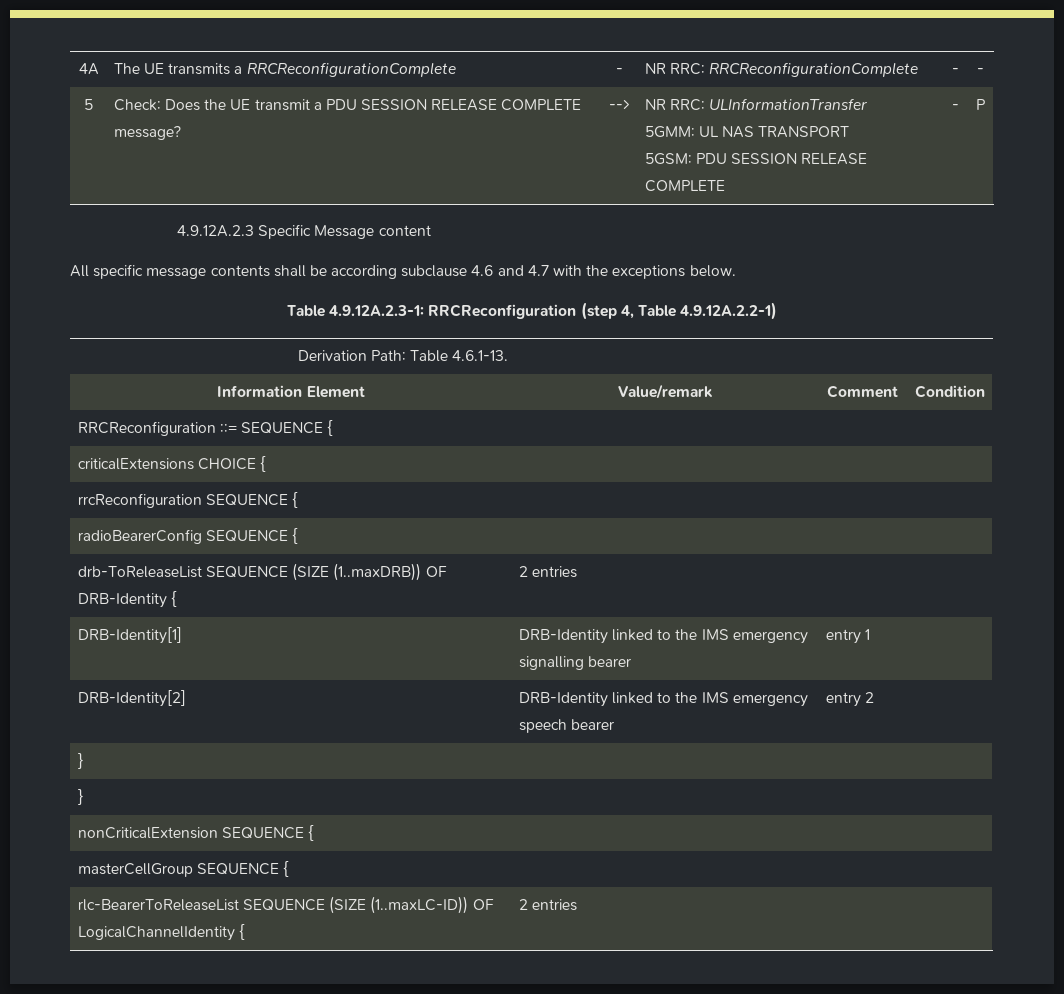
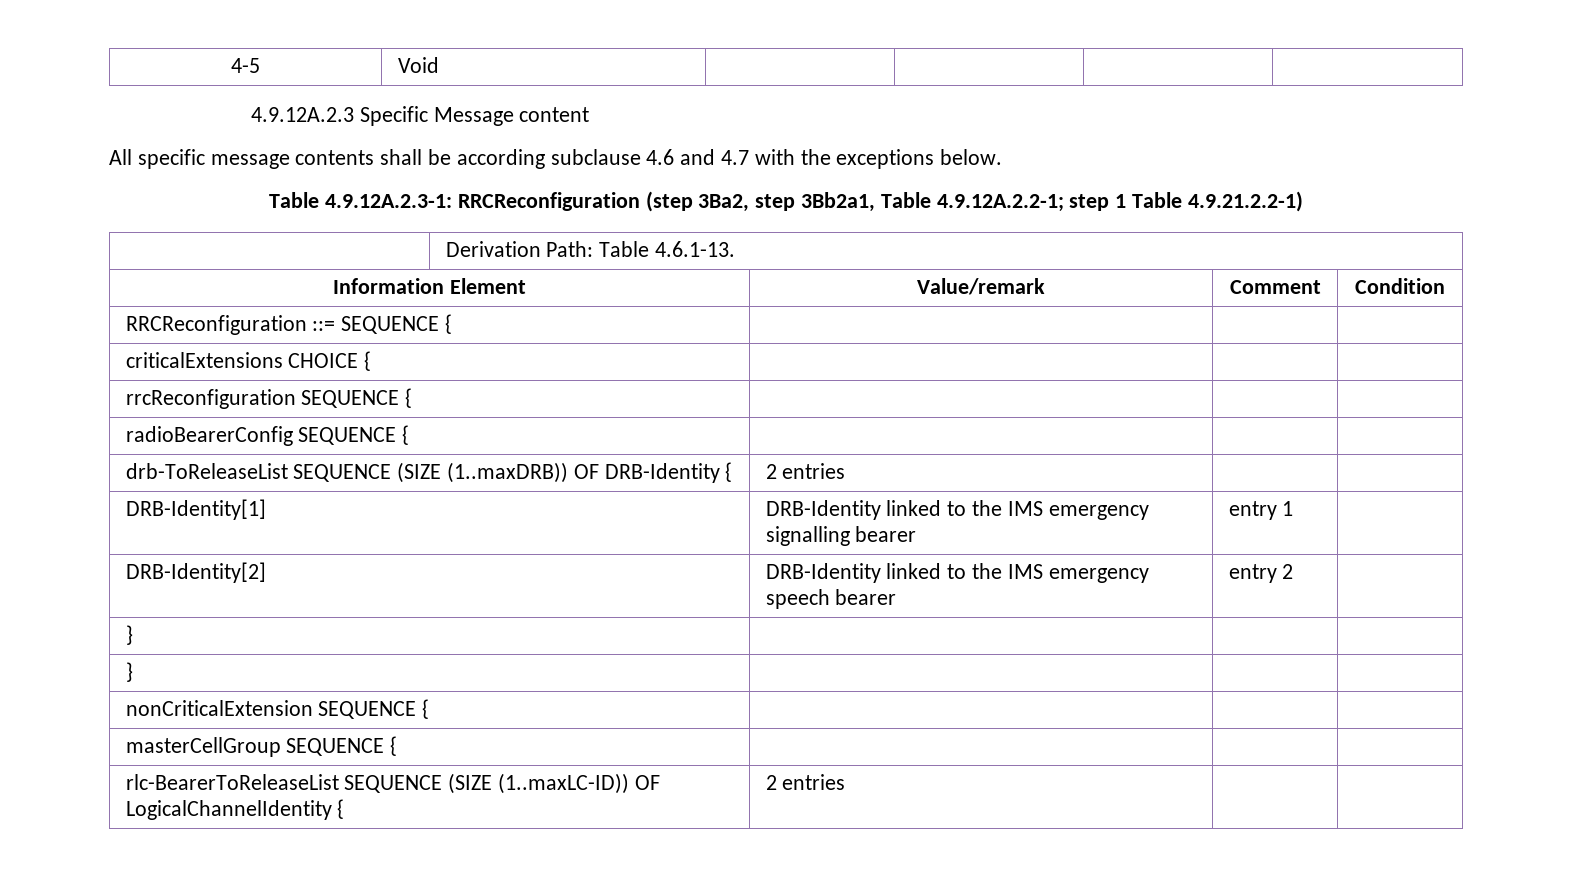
[78,63,99,75] [113,62,456,77] [615,68,623,74] [644,62,919,77] [952,68,959,74] [977,68,984,74] [84,99,93,110] [113,99,582,111] [113,126,181,140] [608,99,630,110] [644,98,868,111] [644,126,850,138] [644,153,868,165] [644,180,725,192] [952,104,959,110] [976,99,985,110] 4A | The UE transmits a RRCReconfigurationComplete | - | NR RRC: RRCReconfigurationComplete | - | - // 5 | Check: Does the UE transmit a PDU SESSION RELEASE COMPLETE message? | --> | NR RRC: ULInformationTransfer // 5GMM: UL NAS TRANSPORT // 5GSM: PDU SESSION RELEASE COMPLETE | - | P -> [231,58,260,73] [397,57,439,73] 4-5 | Void | | | |
[620,302,778,320] 4, Table 4.9.12A.2.2-1) -> [698,191,1303,212] 3Ba2, step 3Bb2a1, Table 4.9.12A.2.2-1; step 1 Table 4.9.21.2.2-1)

